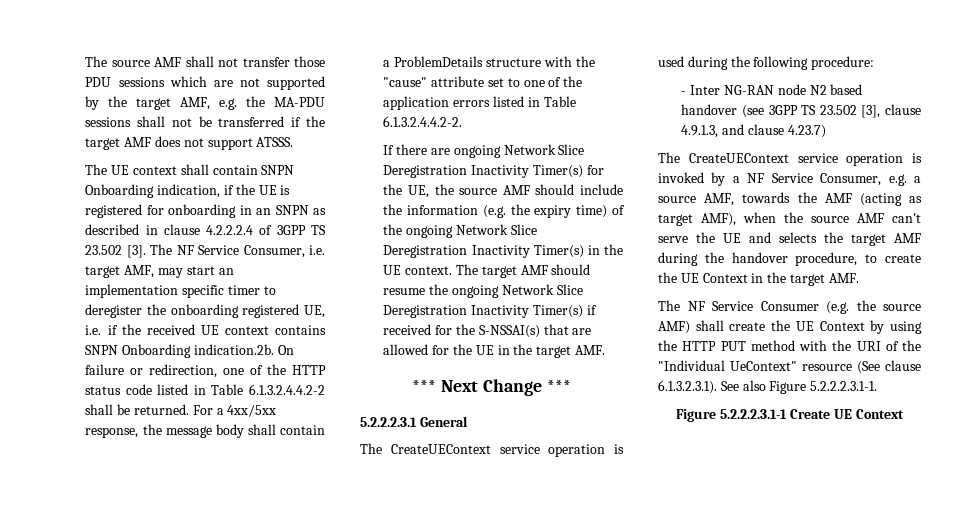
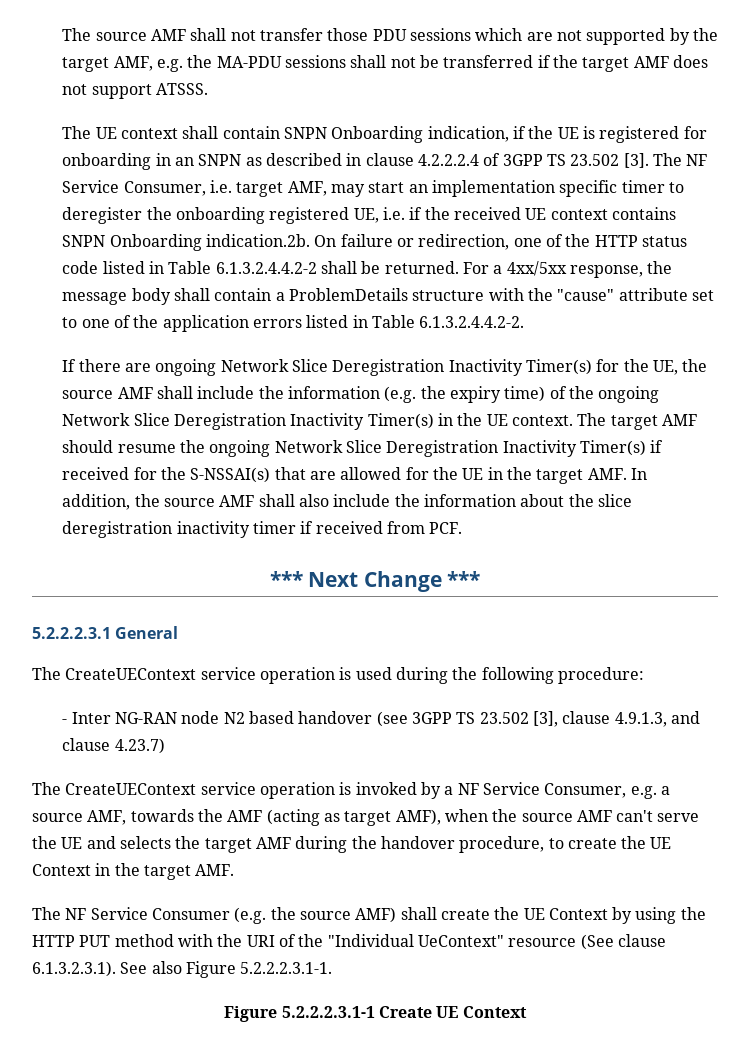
[535,184,575,195] should -> [156,386,193,399] shall
(605, 350) none -> [630,468,647,480] [62,494,632,510] [62,521,463,538] In addition, the source AMF shall also include the information about the slice deregistration inactivity timer if received from PCF.

